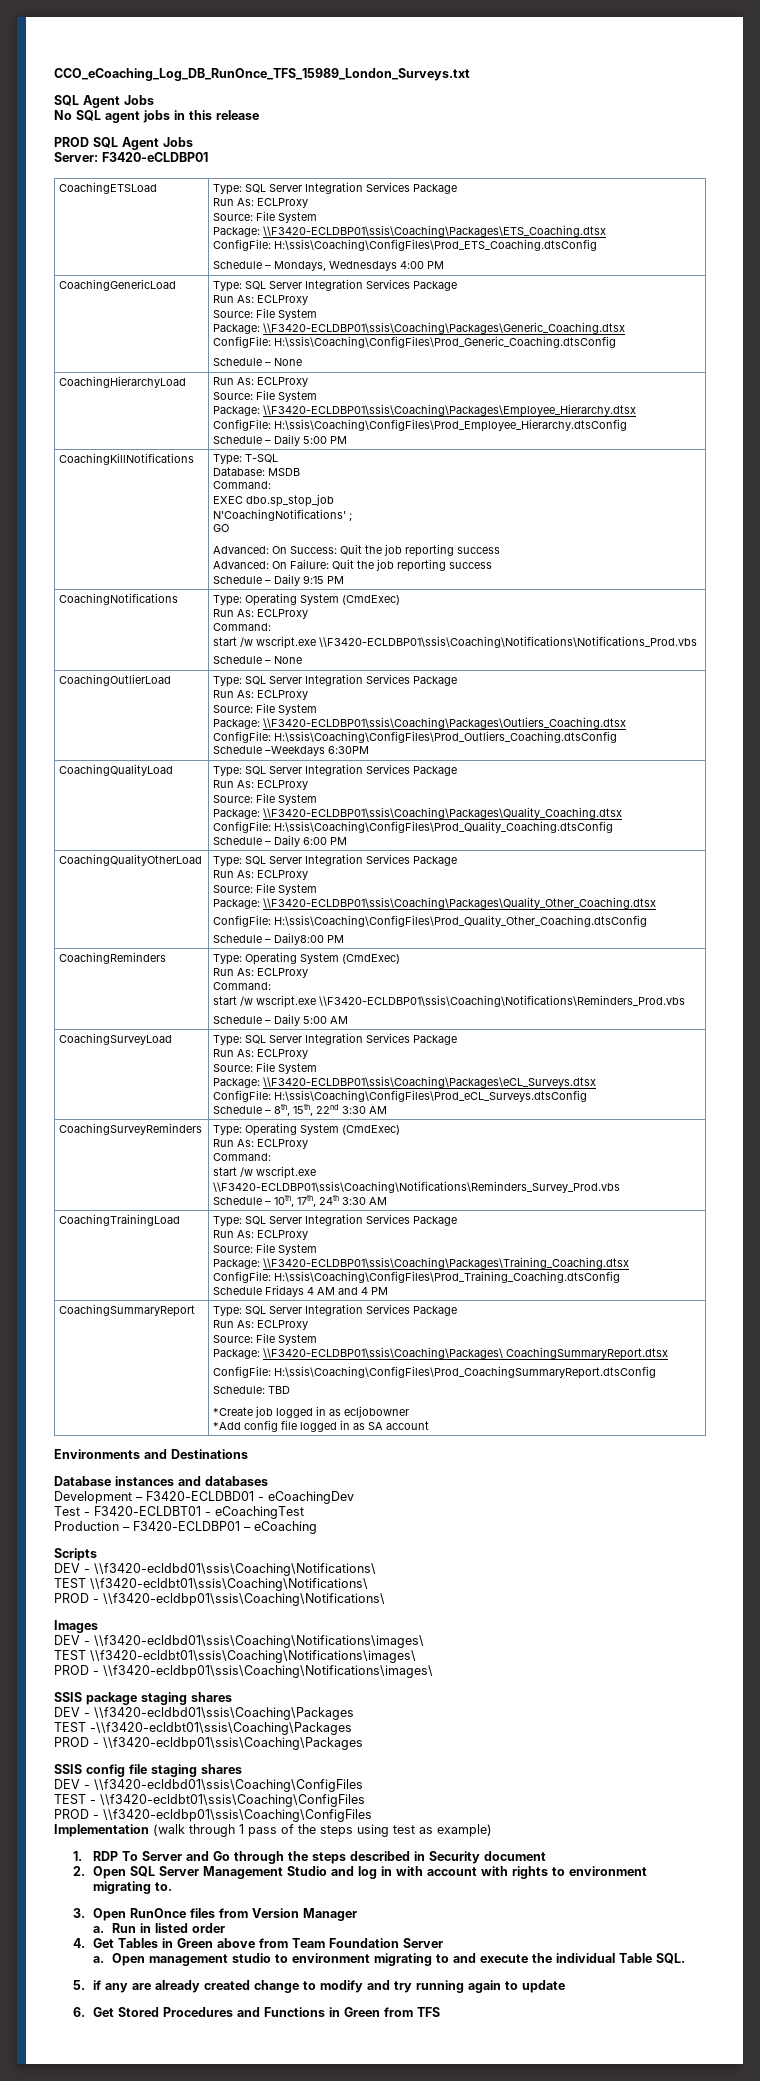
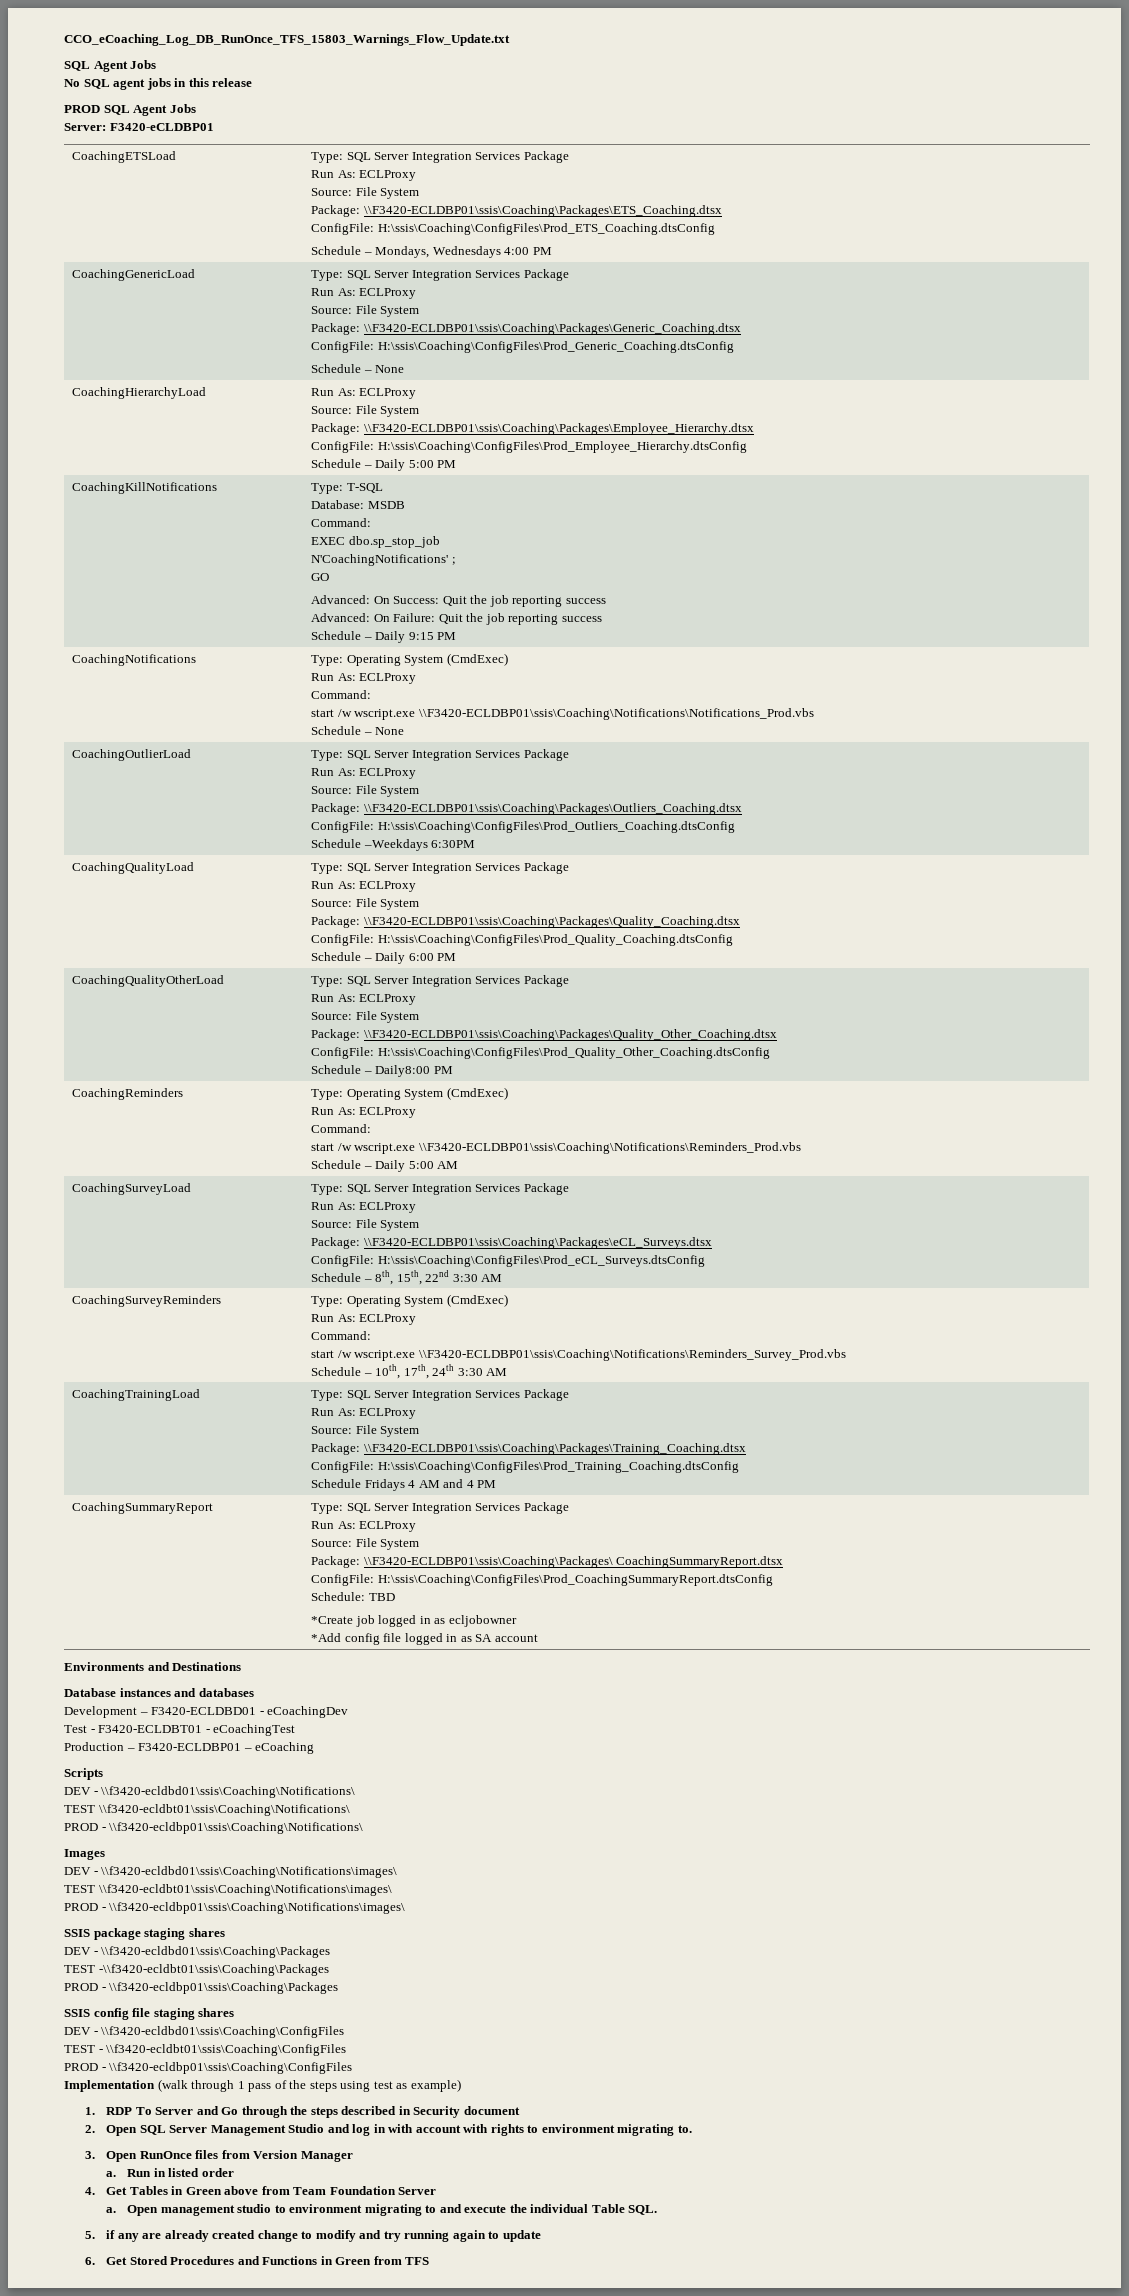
[54,68,470,81] CCO_eCoaching_Log_DB_RunOnce_TFS_15989_London_Surveys.txt -> [64,34,510,46] CCO_eCoaching_Log_DB_RunOnce_TFS_15803_Warnings_Flow_Update.txt

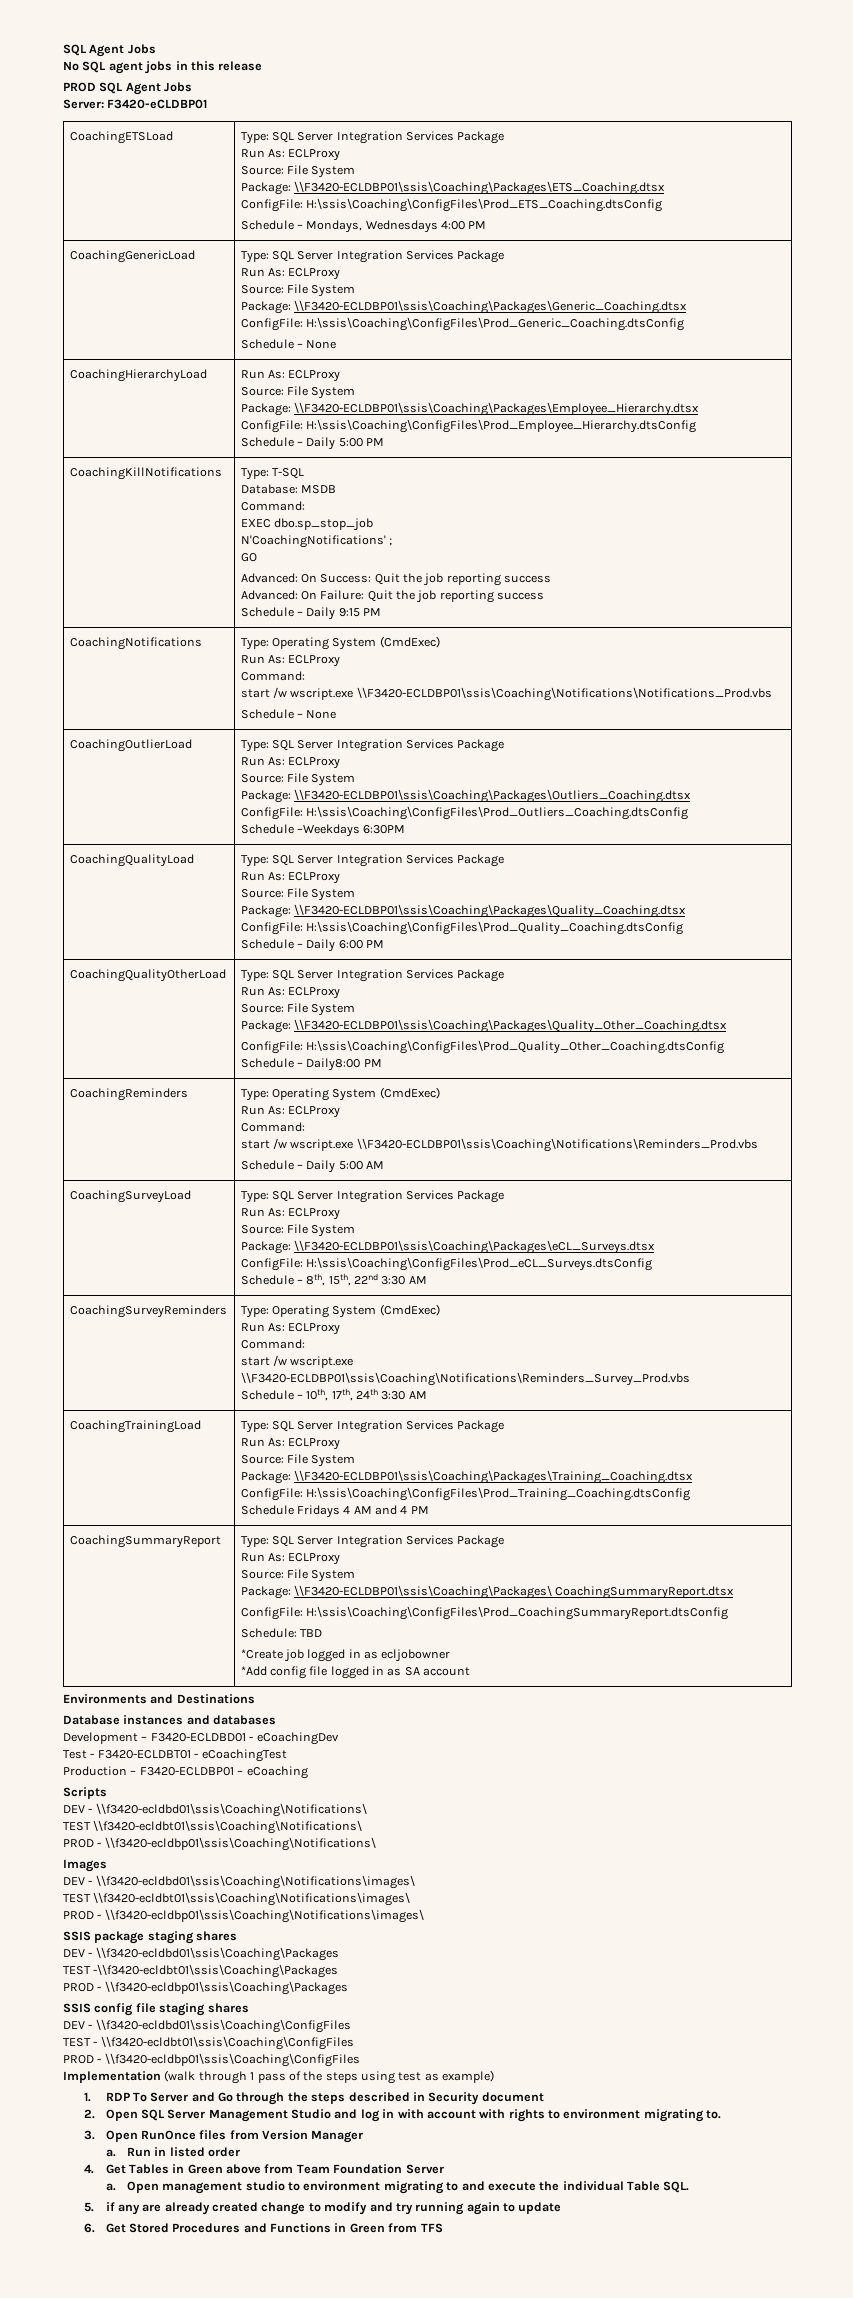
[64,34,510,46] CCO_eCoaching_Log_DB_RunOnce_TFS_15803_Warnings_Flow_Update.txt // -> (63, 50) none

